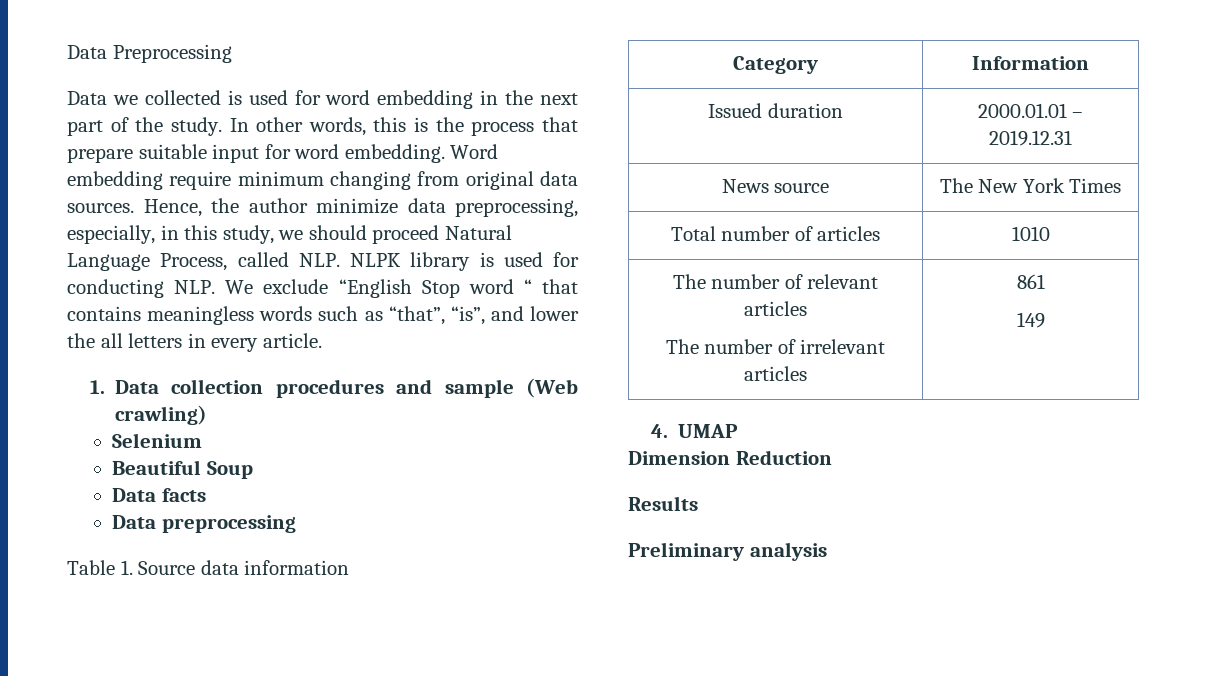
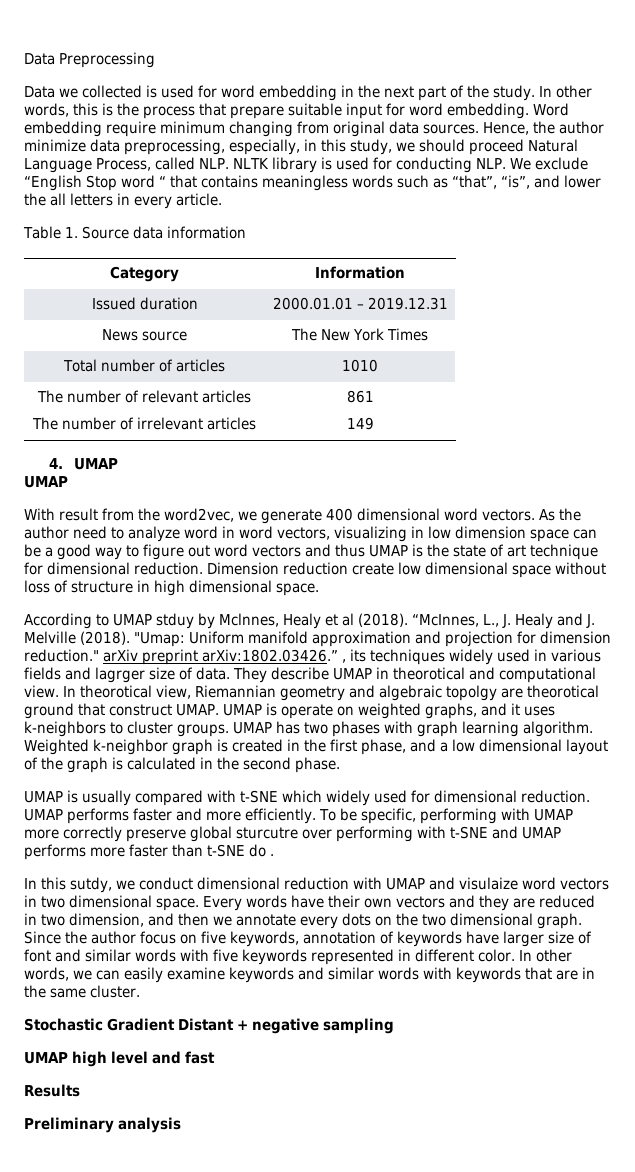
[350,253,401,267] NLPK -> [232,158,269,169] NLTK
[89,378,579,398] [115,405,208,425] [112,433,203,448] [112,460,253,479] [112,488,206,502] [112,515,296,533] // 1. Data collection procedures and sample (Web crawling) // Selenium // Beautiful Soup // Data facts // Data preprocessing -> (222, 199) none
[628,450,832,465] Dimension Reduction -> [24,476,68,488] [24,508,581,524] [24,526,597,542] [24,544,598,560] [24,562,606,578] [24,580,319,596] [24,613,595,629] [24,631,611,647] [24,649,601,665] [24,667,596,683] [24,685,599,701] [24,703,555,719] [24,721,593,737] [24,739,608,755] [24,757,340,773] [24,790,590,806] [24,808,573,824] [24,826,561,842] [24,844,274,860] [24,877,609,893] [24,895,595,911] [24,913,582,929] [24,931,592,947] [24,949,572,965] [24,967,595,983] [24,985,140,998] [24,1018,394,1034] [24,1051,215,1067] UMAP // With result from the word2vec, we generate 400 dimensional word vectors. As the author need to analyze word in word vectors, visualizing in low dimension space can be a good way to figure out word vectors and thus UMAP is the state of art technique for dimensional reduction. Dimension reduction create low dimensional space without loss of structure in high dimensional space. // According to UMAP stduy by Mclnnes, Healy et al (2018). “McInnes, L., J. Healy and J. Melville (2018). "Umap: Uniform manifold approximation and projection for dimension reduction." arXiv preprint arXiv:1802.03426.” , its techniques widely used in various fields and lagrger size of data. They describe UMAP in theorotical and computational view. In theorotical view, Riemannian geometry and algebraic topolgy are theorotical ground that construct UMAP. UMAP is operate on weighted graphs, and it uses k-neighbors to cluster groups. UMAP has two phases with graph learning algorithm. Weighted k-neighbor graph is created in the first phase, and a low dimensional layout of the graph is calculated in the second phase. // UMAP is usually compared with t-SNE which widely used for dimensional reduction. UMAP performs faster and more efficiently. To be specific, performing with UMAP more correctly preserve global sturcutre over performing with t-SNE and UMAP performs more faster than t-SNE do . // In this sutdy, we conduct dimensional reduction with UMAP and visulaize word vectors in two dimensional space. Every words have their own vectors and they are reduced in two dimension, and then we annotate every dots on the two dimensional graph. Since the author focus on five keywords, annotation of keywords have larger size of font and similar words with five keywords represented in different color. In other words, we can easily examine keywords and similar words with keywords that are in the same cluster. // Stochastic Gradient Distant + negative sampling // UMAP high level and fast

